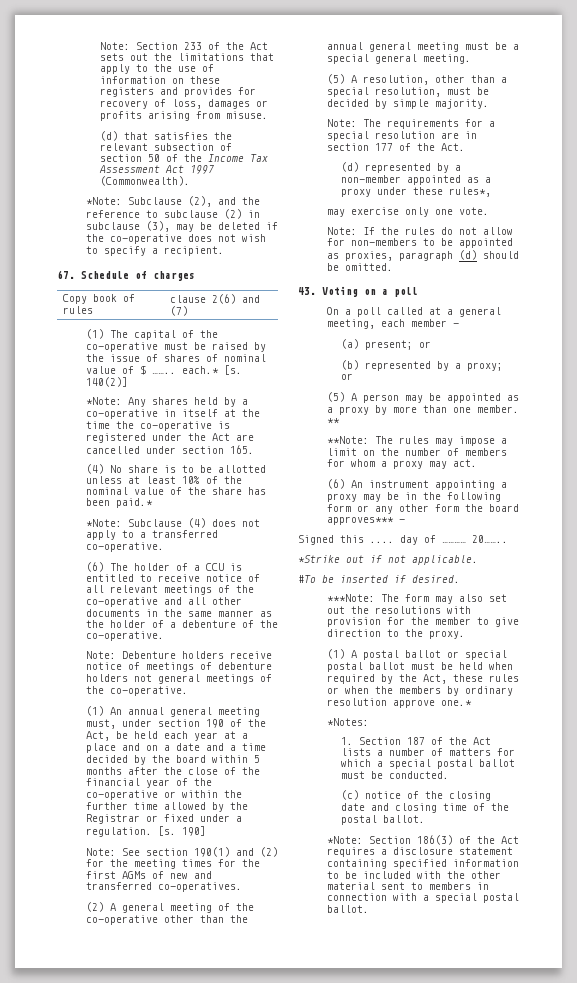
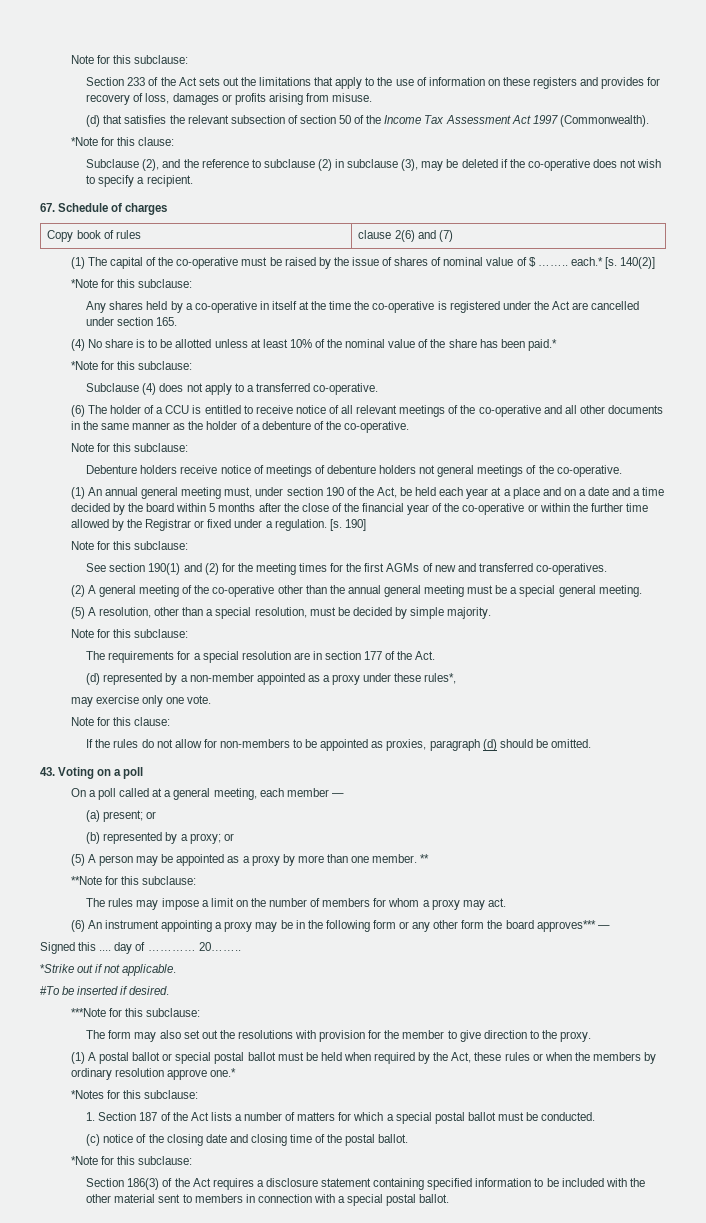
[99,42,130,50] Note: -> [70,55,189,64] Note for this subclause: //
[85,197,122,205] *Note: -> [70,137,175,146] *Note for this clause: //
[85,397,122,405] *Note: -> [70,279,193,288] *Note for this subclause: //
[85,519,122,527] *Note: -> [70,361,193,370] *Note for this subclause: //
[85,651,116,659] Note: -> [70,443,189,452] Note for this subclause: //
[85,848,116,856] Note: -> [70,541,189,550] Note for this subclause: //
[326,119,357,127] Note: -> [70,629,189,638] Note for this subclause: //
[326,227,357,235] Note: -> [70,717,171,726] Note for this clause: //
[326,436,369,444] **Note: -> [70,876,197,885] **Note for this subclause: //
[326,594,375,602] ***Note: -> [70,1008,201,1017] ***Note for this subclause: //
[326,718,369,726] *Notes: -> [70,1090,199,1099] *Notes for this subclause:
[326,836,363,844] *Note: -> [70,1156,193,1165] *Note for this subclause: //

